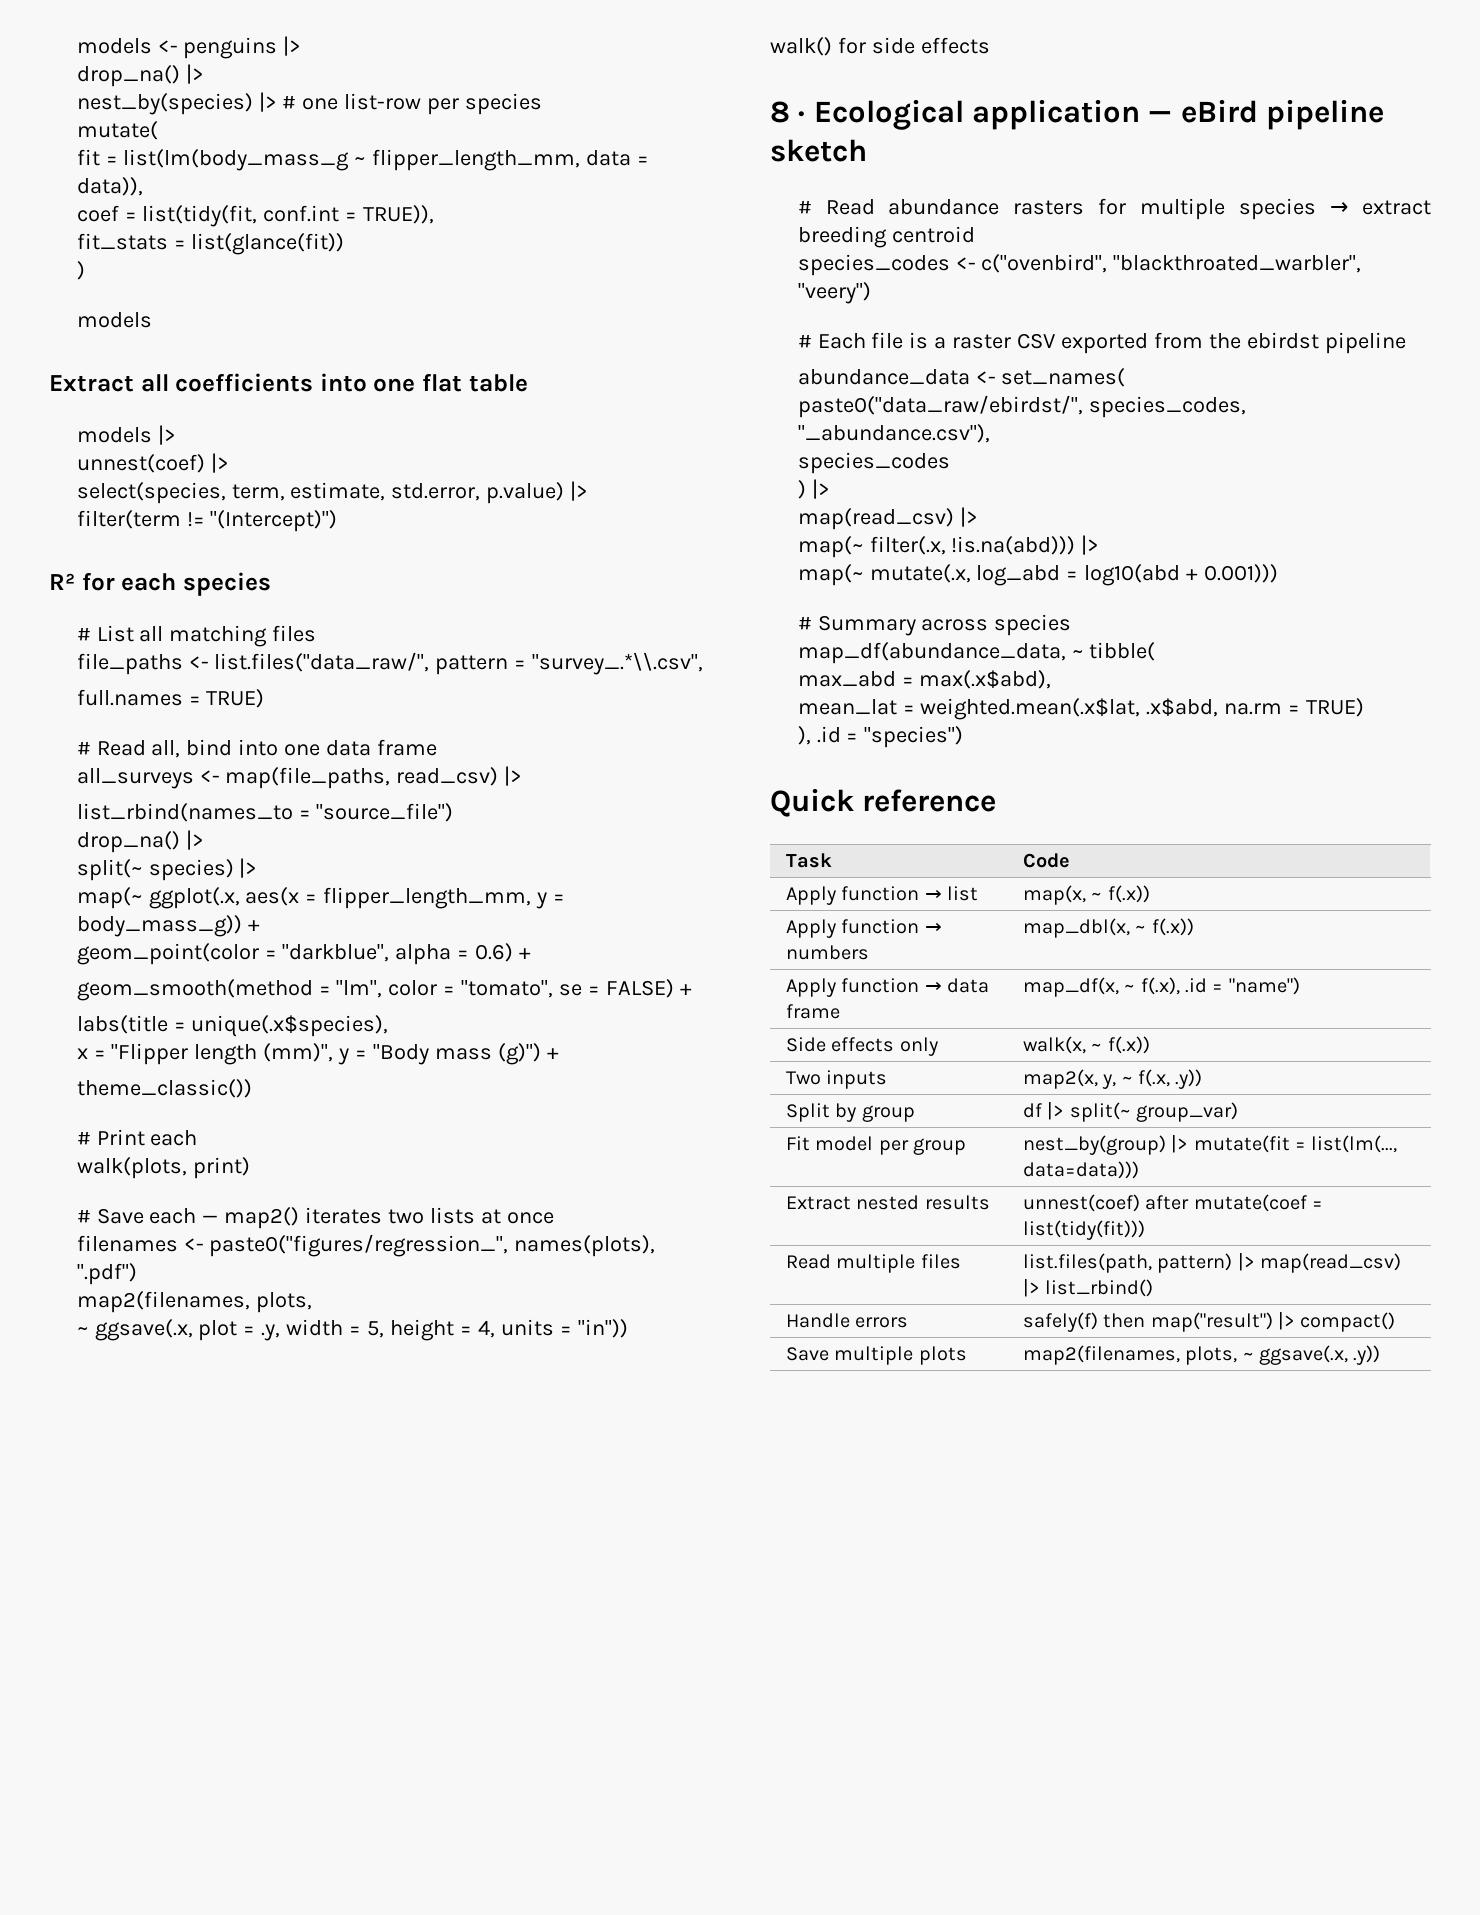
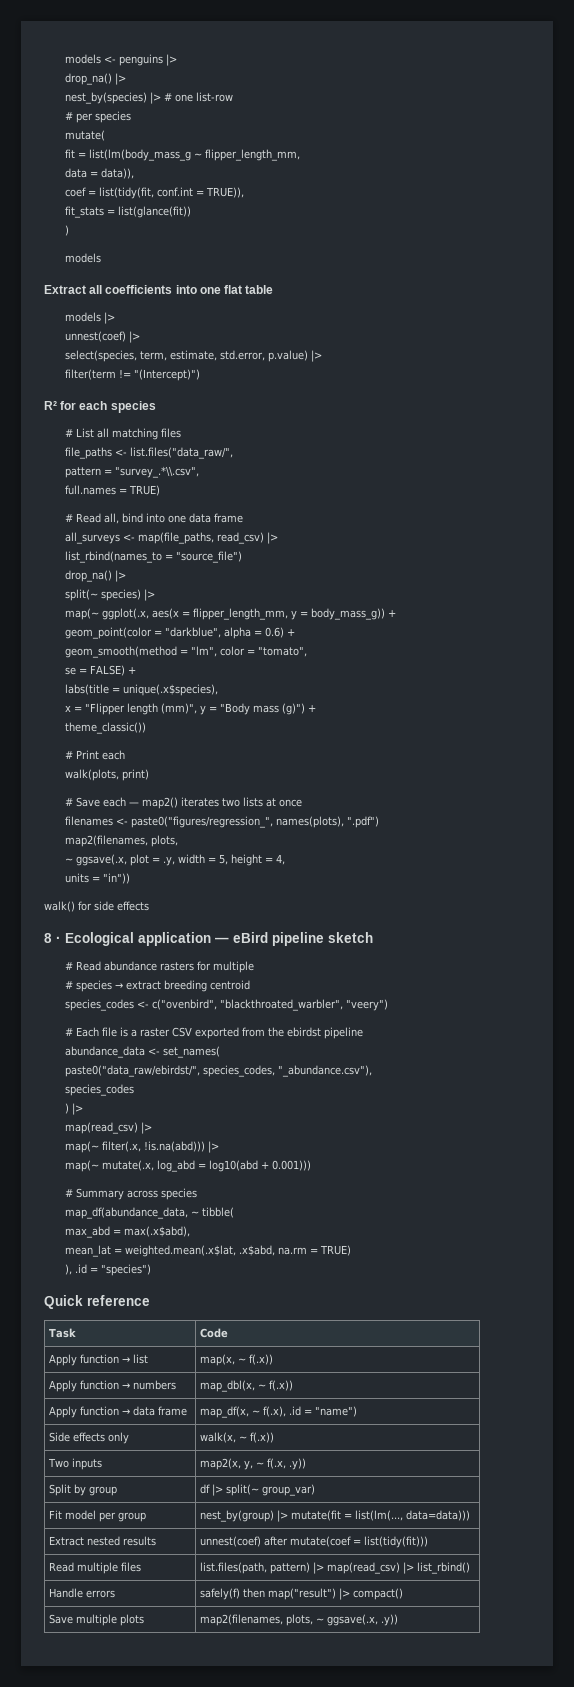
(422, 101) none -> [64,112,73,120] // #
(581, 160) none -> (300, 155) //
(430, 662) none -> (233, 453) //
(554, 989) none -> (307, 651) //
(496, 1329) none -> (285, 859) //
(1226, 209) none -> [64,981,73,989] // #

